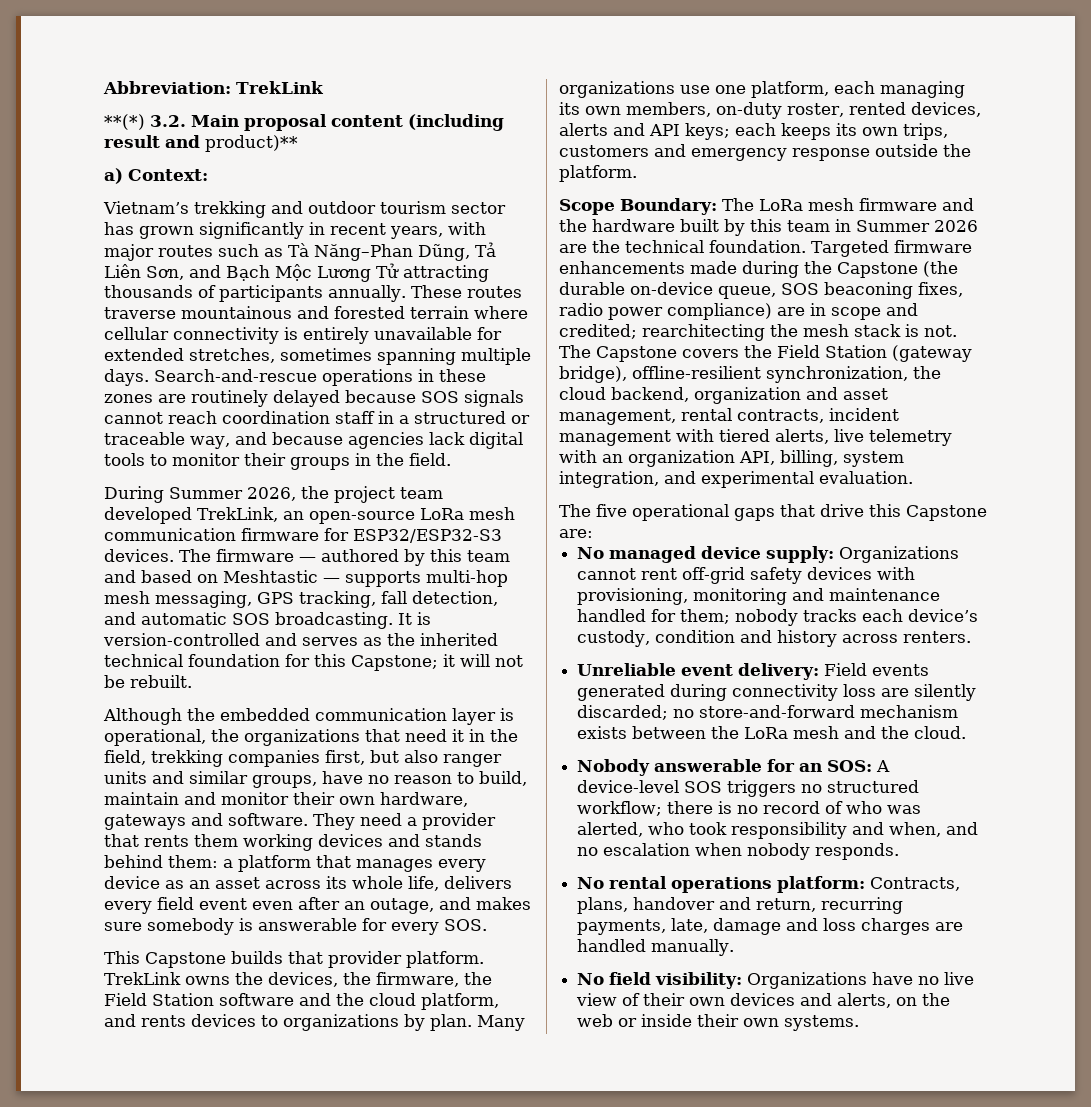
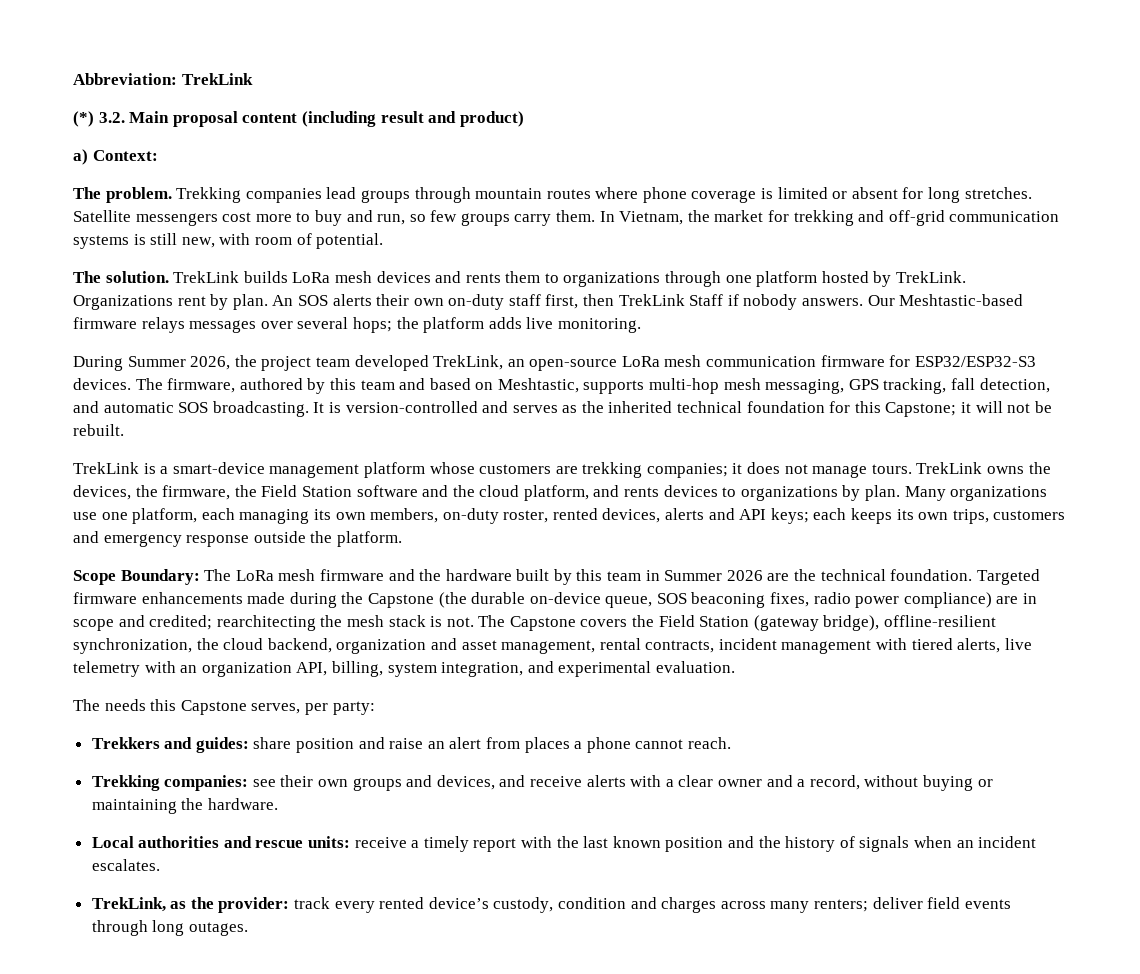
[104,114,145,130] **(*) -> [73,111,94,127] (*)
[205,135,298,152] product)** -> [459,111,524,127] product)
[103,201,506,218] [104,222,486,239] [104,242,496,261] [104,263,489,282] [104,285,522,302] [104,306,528,319] [104,327,502,344] [104,348,531,365] [104,369,486,386] [104,390,524,407] [104,411,530,424] [104,432,523,449] [104,453,451,470] Vietnam’s trekking and outdoor tourism sector has grown significantly in recent years, with major routes such as Tà Năng–Phan Dũng, Tả Liên Sơn, and Bạch Mộc Lương Tử attracting thousands of participants annually. These routes traverse mountainous and forested terrain where cellular connectivity is entirely unavailable for extended stretches, sometimes spanning multiple days. Search-and-rescue operations in these zones are routinely delayed because SOS signals cannot reach coordination staff in a structured or traceable way, and because agencies lack digital tools to monitor their groups in the field. -> [73,187,1032,203] [73,210,1060,226] [73,233,384,249] [73,271,967,287] [73,294,1024,310] [73,317,641,333] The problem. Trekking companies lead groups through mountain routes where phone coverage is limited or absent for long stretches. Satellite messengers cost more to buy and run, so few groups carry them. In Vietnam, the market for trekking and off-grid communication systems is still new, with room of potential. // The solution. TrekLink builds LoRa mesh devices and rents them to organizations through one platform hosted by TrekLink. Organizations rent by plan. An SOS alerts their own on-duty staff first, then TrekLink Staff if nobody answers. Our Meshtastic-based firmware relays messages over several hops; the platform adds live monitoring.
[216,549,316,562] firmware — -> [167,378,236,393] firmware,
[223,570,340,583] Meshtastic — -> [497,378,579,393] Meshtastic,
[103,708,514,725] [104,729,518,746] [104,750,502,767] [104,771,527,788] [104,792,468,807] [104,813,496,830] [104,834,482,851] [104,855,486,872] [104,876,512,891] [104,897,531,914] [104,918,487,935] [104,951,484,968] Although the embedded communication layer is operational, the organizations that need it in the field, trekking companies first, but also ranger units and similar groups, have no reason to build, maintain and monitor their own hardware, gateways and software. They need a provider that rents them working devices and stands behind them: a platform that manages every device as an asset across its whole life, delivers every field event even after an outage, and makes sure somebody is answerable for every SOS. // This Capstone builds that provider platform. -> [73,462,912,478] TrekLink is a smart-device management platform whose customers are trekking companies; it does not manage tours.
[596,504,987,521] [559,529,593,538] [577,546,960,563] [577,567,916,584] [577,588,941,605] [577,609,979,626] [577,630,972,647] [577,663,930,680] [577,684,977,701] [577,705,959,720] [577,726,967,739] [577,759,891,776] [577,780,920,797] [577,801,922,816] [577,822,979,839] [577,843,900,860] [577,876,961,893] [577,897,904,914] [577,918,964,935] [577,939,735,956] [577,972,975,989] [576,993,951,1008] [577,1014,860,1031] five operational gaps that drive this Capstone are: // No managed device supply: Organizations cannot rent off-grid safety devices with provisioning, monitoring and maintenance handled for them; nobody tracks each device’s custody, condition and history across renters. // Unreliable event delivery: Field events generated during connectivity loss are silently discarded; no store-and-forward mechanism exists between the LoRa mesh and the cloud. // Nobody answerable for an SOS: A device-level SOS triggers no structured workflow; there is no record of who was alerted, who took responsibility and when, and no escalation when nobody responds. // No rental operations platform: Contracts, plans, handover and return, recurring payments, late, damage and loss charges are handled manually. // No field visibility: Organizations have no live view of their own devices and alerts, on the web or inside their own systems. -> [104,699,375,715] [91,737,731,753] [91,775,993,791] [91,798,278,814] [91,836,1037,852] [91,859,160,871] [91,897,1011,913] [91,920,248,936] needs this Capstone serves, per party: // Trekkers and guides: share position and raise an alert from places a phone cannot reach. // Trekking companies: see their own groups and devices, and receive alerts with a clear owner and a record, without buying or maintaining the hardware. // Local authorities and rescue units: receive a timely report with the last known position and the history of signals when an incident escalates. // TrekLink, as the provider: track every rented device’s custody, condition and charges across many renters; deliver field events through long outages.

